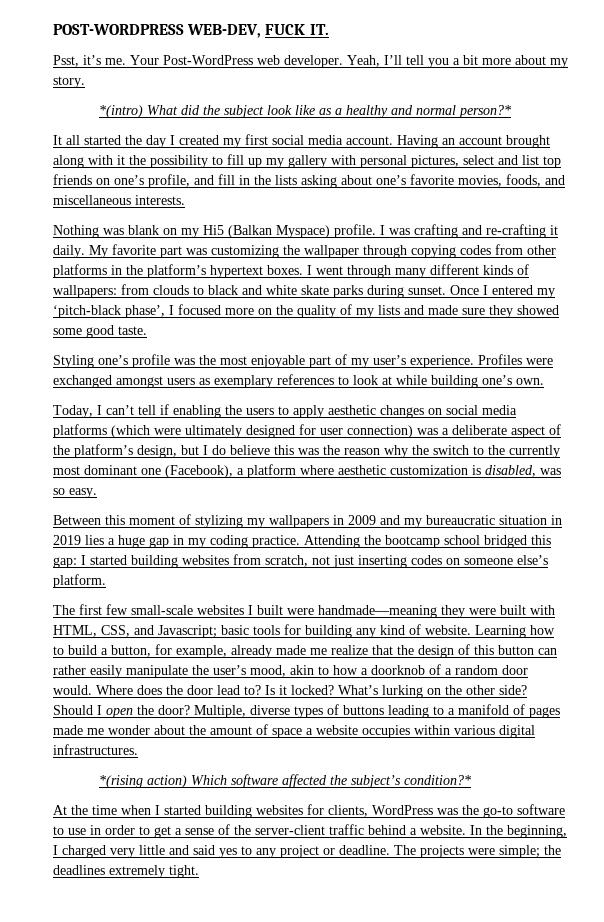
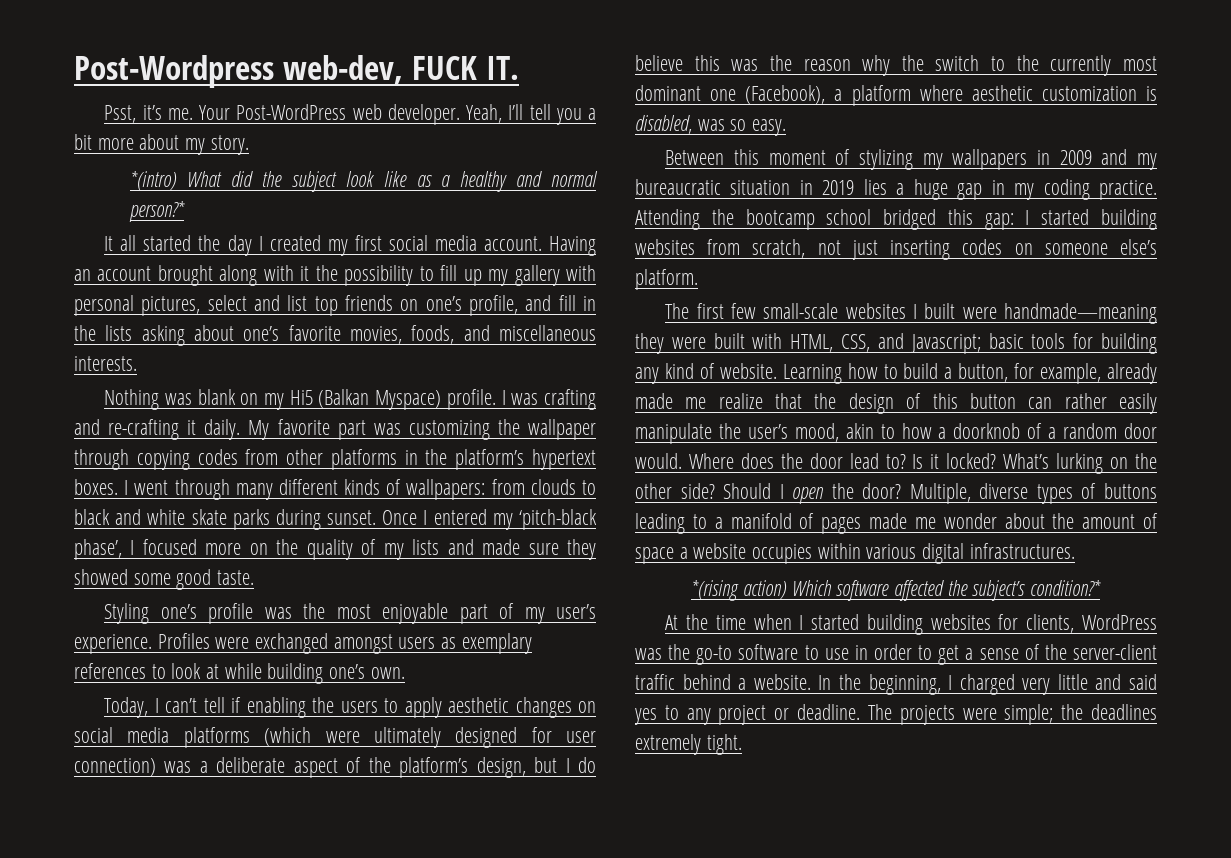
[53,24,262,38] POST-WORDPRESS WEB-DEV, -> [74,55,403,88] Post-Wordpress web-dev,

